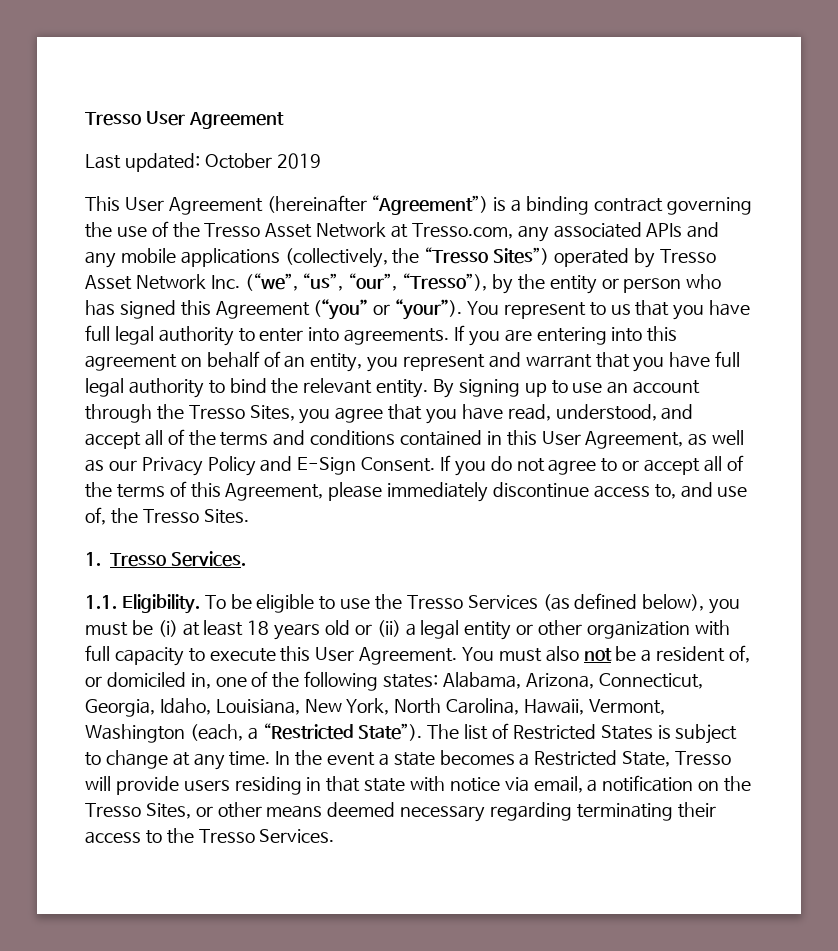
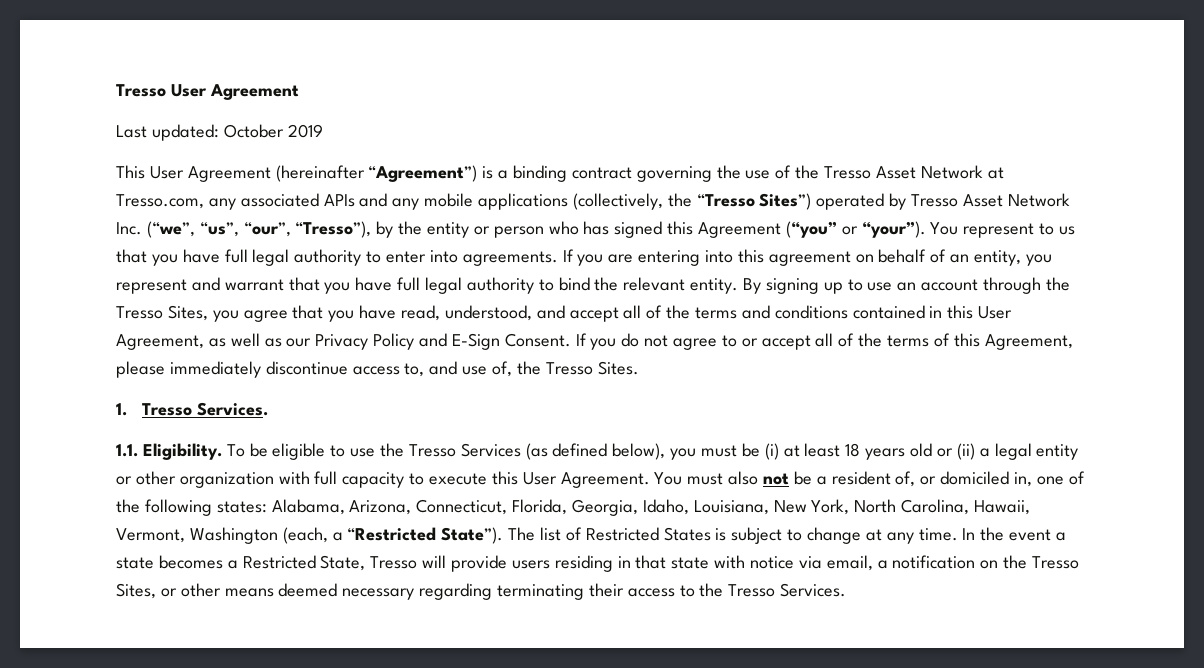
(703, 681) none -> [512,499,568,515] Florida,

